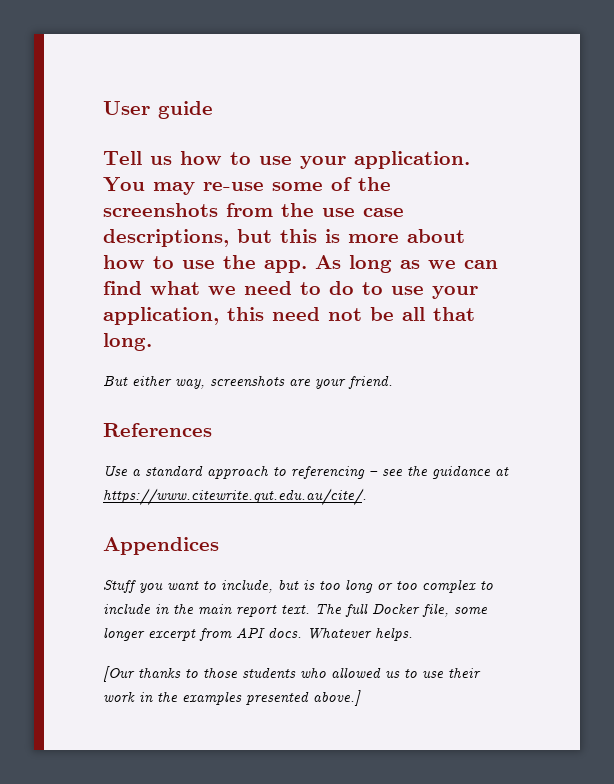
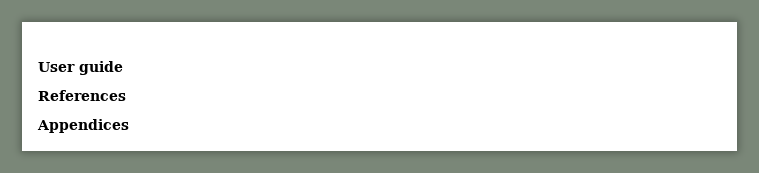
[103,151,470,169] [103,177,391,195] [103,203,404,217] [103,229,465,247] [103,255,498,273] [103,281,478,299] [103,307,475,325] [103,333,152,351] [103,375,393,389] [103,423,212,437] [103,465,509,479] [103,488,367,506] [103,537,219,555] [103,579,493,593] [103,603,488,617] [103,627,413,641] [103,666,481,682] [103,690,361,706] Tell us how to use your application. You may re-use some of the screenshots from the use case descriptions, but this is more about how to use the app. As long as we can find what we need to do to use your application, this need not be all that long. // But either way, screenshots are your friend. // References // Use a standard approach to referencing – see the guidance at https://www.citewrite.qut.edu.au/cite/. // Appendices // Stuff you want to include, but is too long or too complex to include in the main report text. The full Docker file, some longer excerpt from API docs. Whatever helps. // [Our thanks to those students who allowed us to use their work in the examples presented above.] -> [38,90,126,101] [37,119,129,133] References // Appendices

